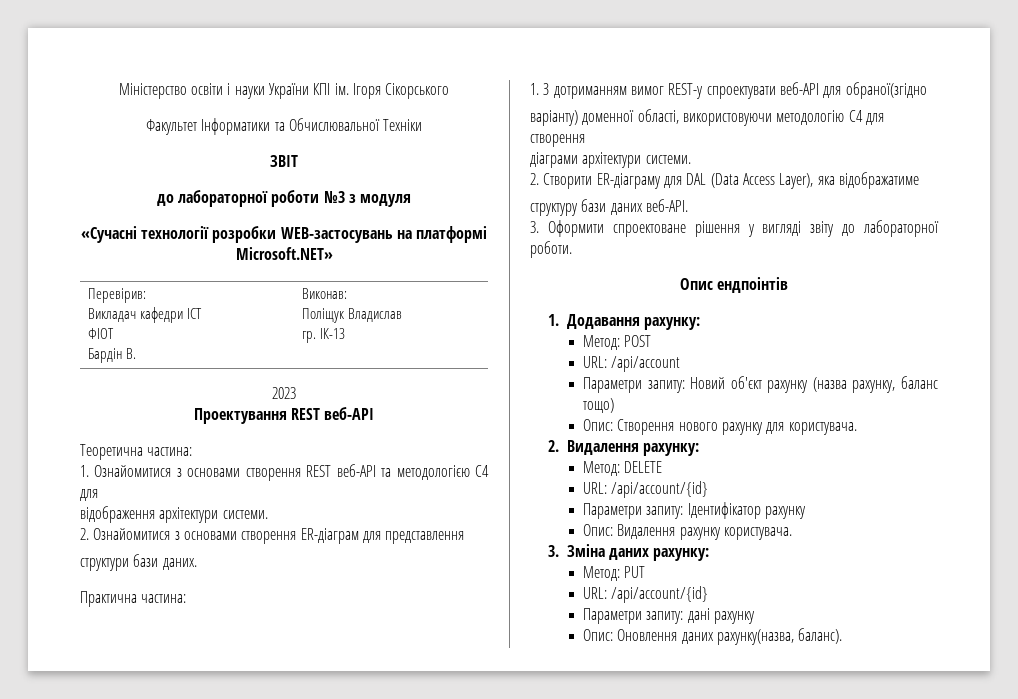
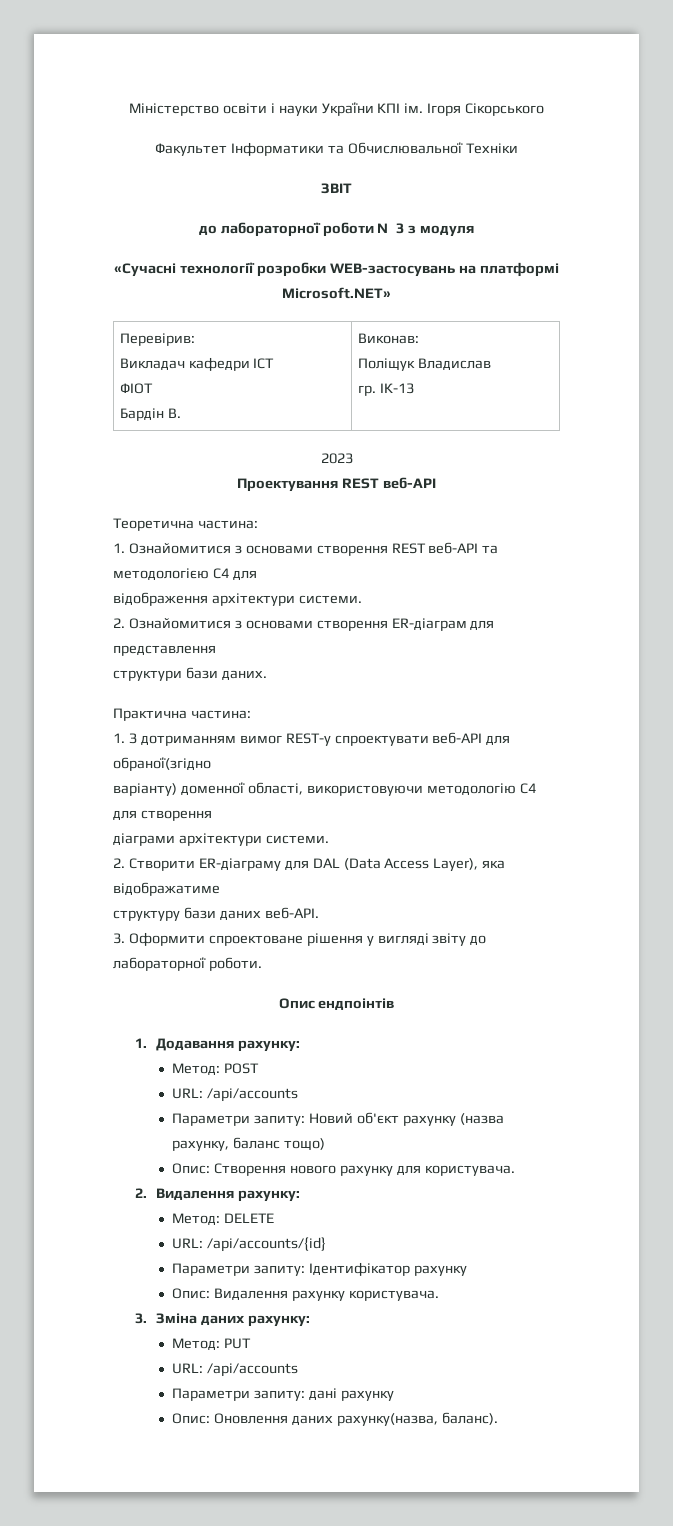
[611,356,681,372] /api/account -> [207,1088,299,1102] /api/accounts
[611,481,709,498] /api/account/{id} -> [207,1237,327,1252] /api/accounts/{id}
[611,586,709,603] /api/account/{id} -> [207,1363,299,1377] /api/accounts

